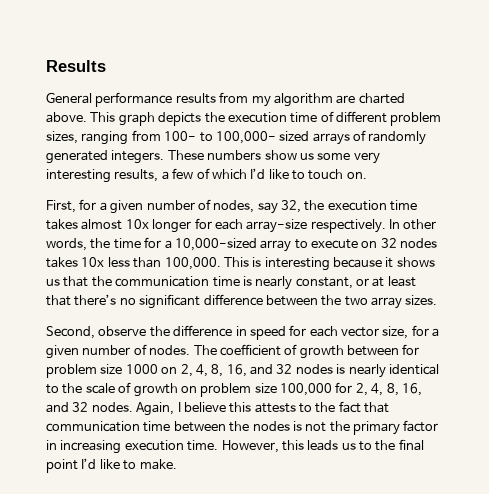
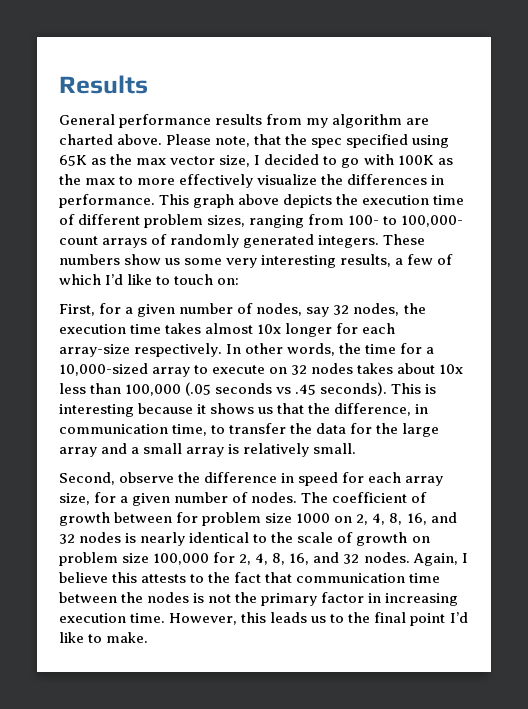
(87, 117) none -> [166,134,450,148] [59,154,453,168] [59,174,445,188] [59,194,155,208] Please note, that the spec specified using 65K as the max vector size, I decided to go with 100K as the max to more effectively visualize the differences in performance.
(155, 119) none -> [238,194,280,205] above
[279,131,310,141] sized -> [59,236,98,245] count
[346,172,367,179] on. -> [217,278,240,285] on:
[281,200,301,213] 32, -> [333,303,400,316] 32 nodes,
(78, 262) none -> [397,363,436,374] about
[164,257,221,270] 100,000. -> [125,382,388,396] 100,000 (.05 seconds vs .45 seconds).
[115,276,416,290] [46,294,438,309] communication time is nearly constant, or at least that there’s no significant difference between the two array sizes. -> [334,403,429,416] [59,423,440,437] [59,443,357,457] difference, in communication time, to transfer the data for the large array and a small array is relatively small.
[341,327,379,337] vector -> [405,476,444,486] array

